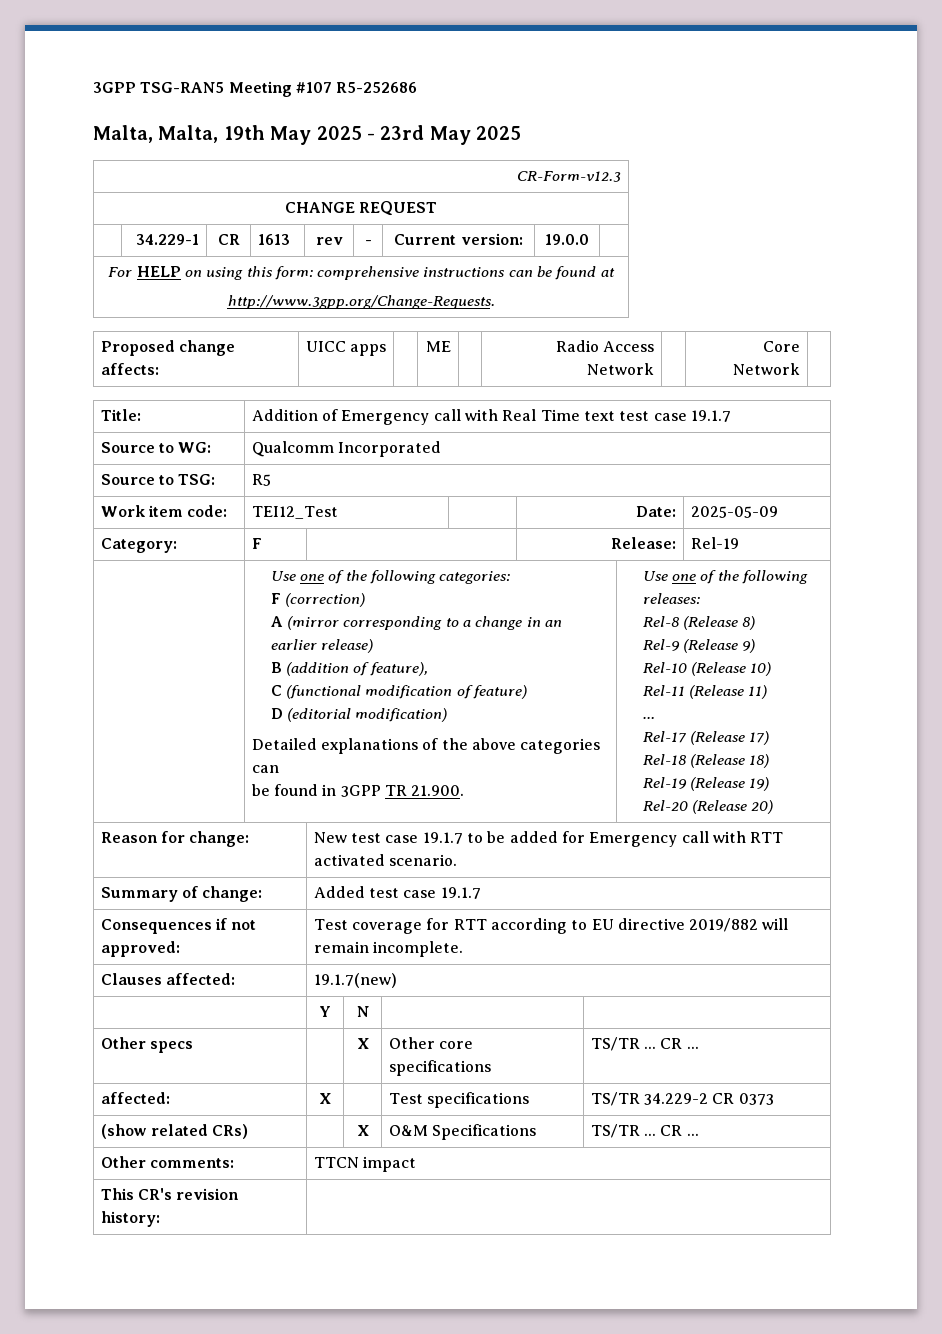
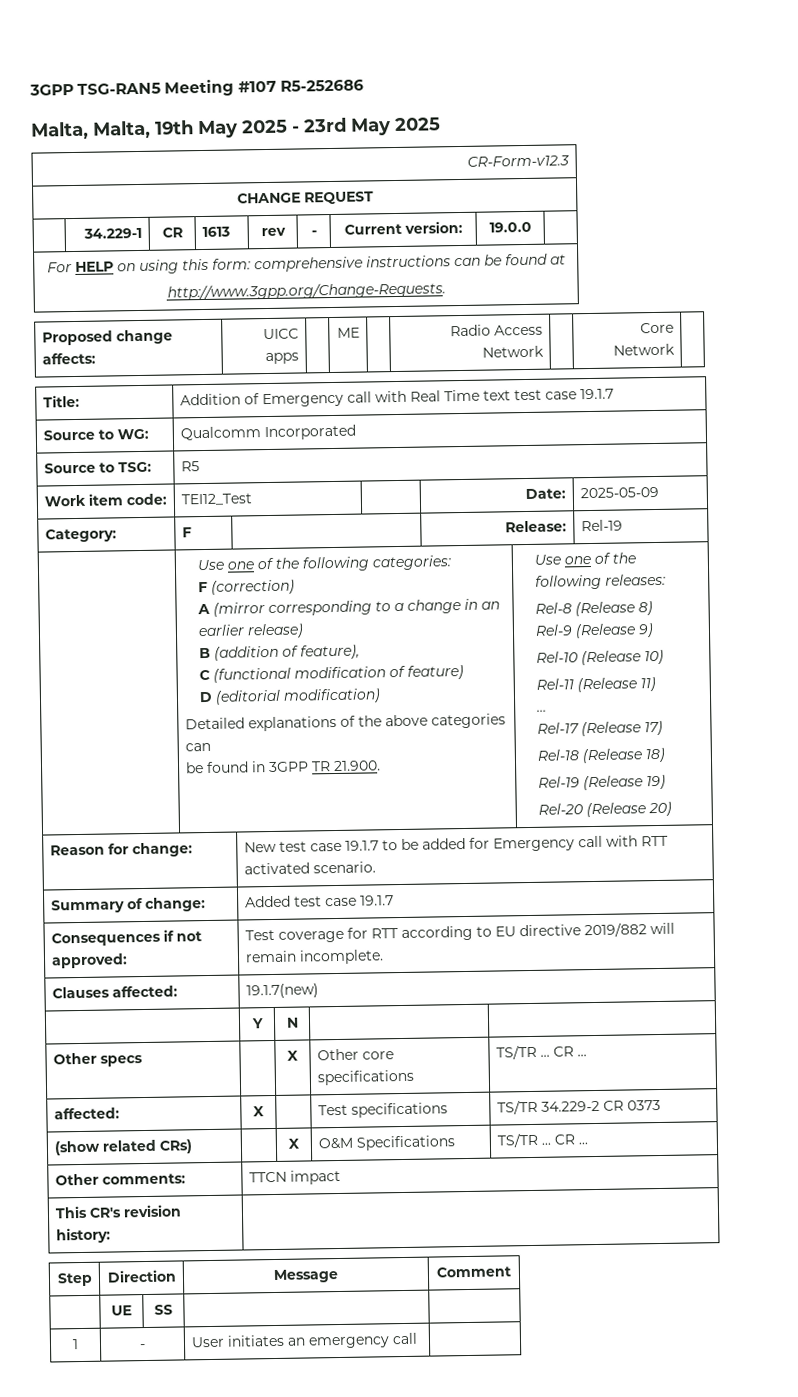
(160, 1219) none -> [56,1272,93,1287] [106,1269,177,1283] [273,1269,339,1284] [436,1266,511,1278] [111,1305,132,1316] [154,1304,173,1315] [72,1339,79,1350] [139,1344,146,1349] [190,1332,418,1349] // Step | Direction | Message | Comment // | UE | SS | | // 1 | - | User initiates an emergency call |

